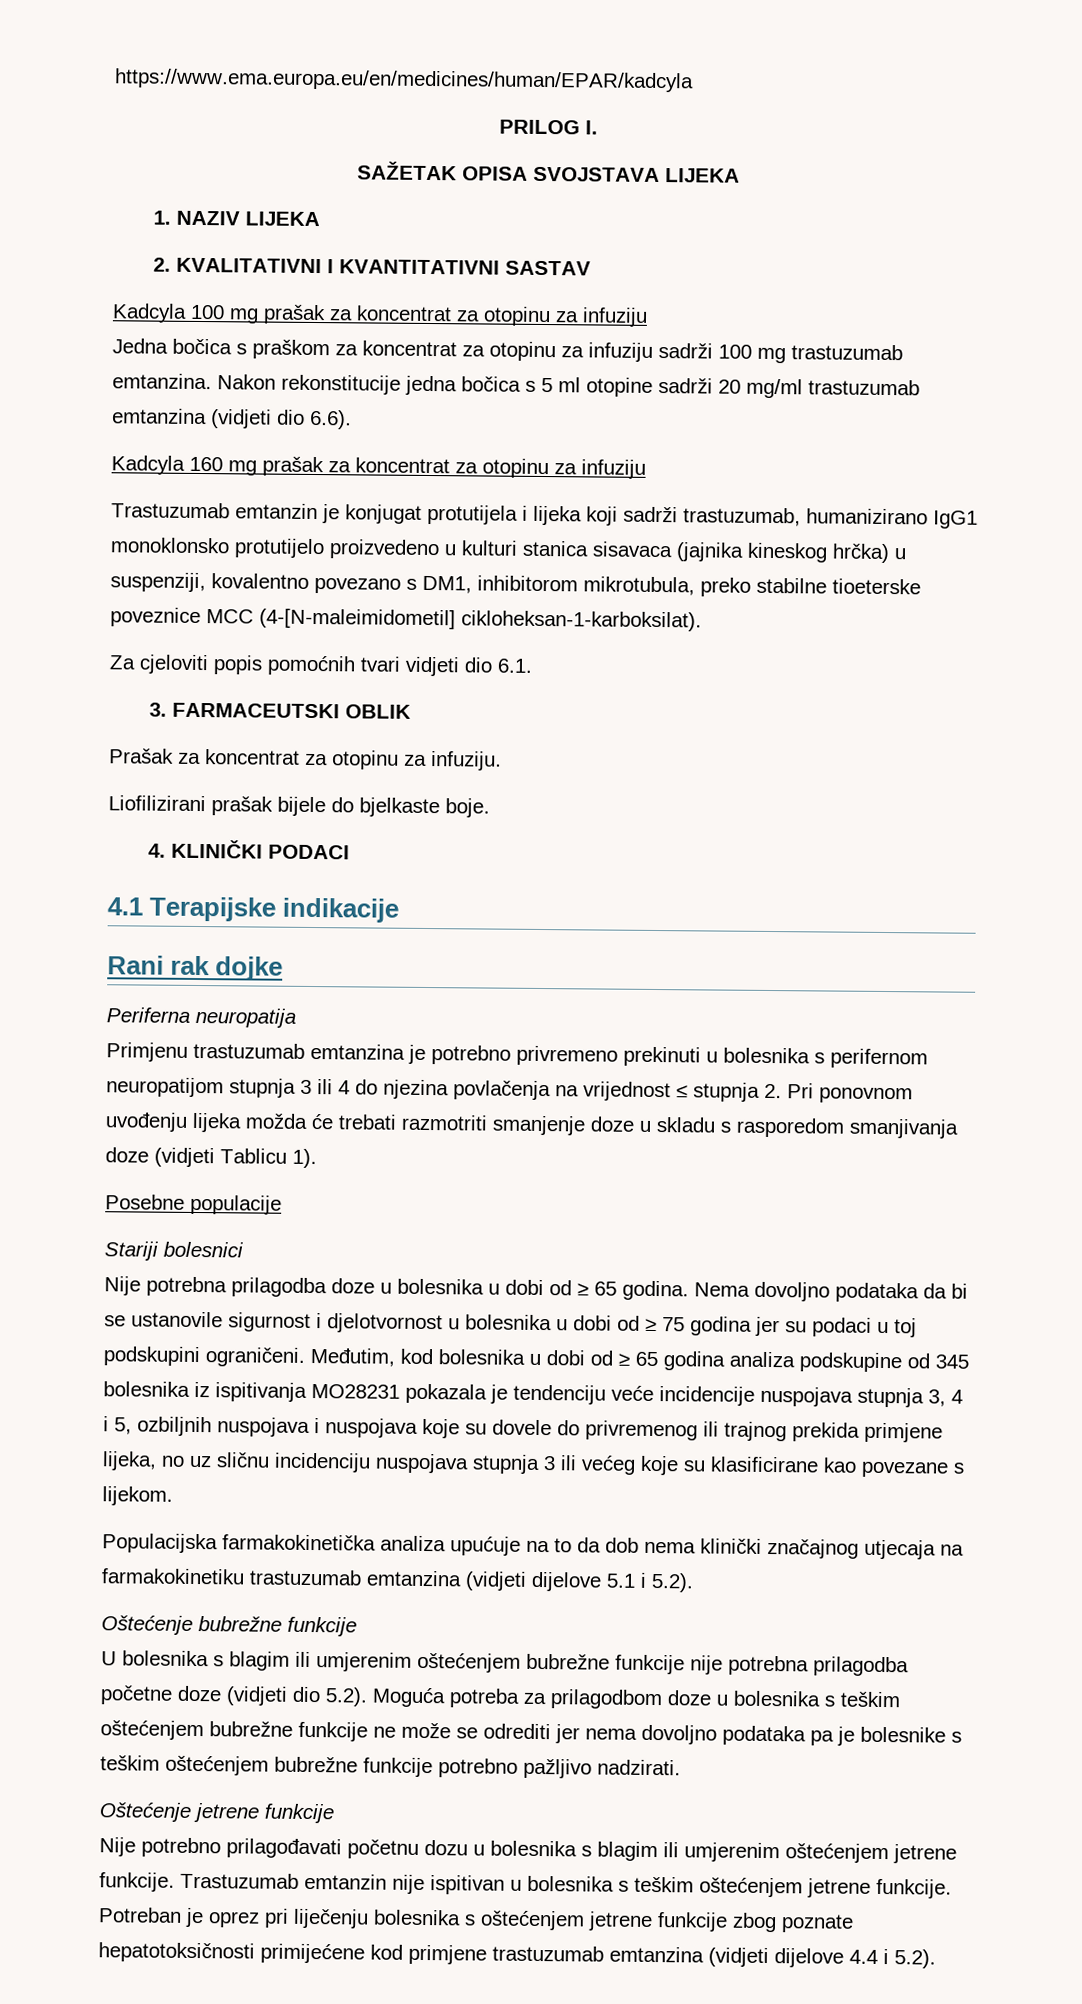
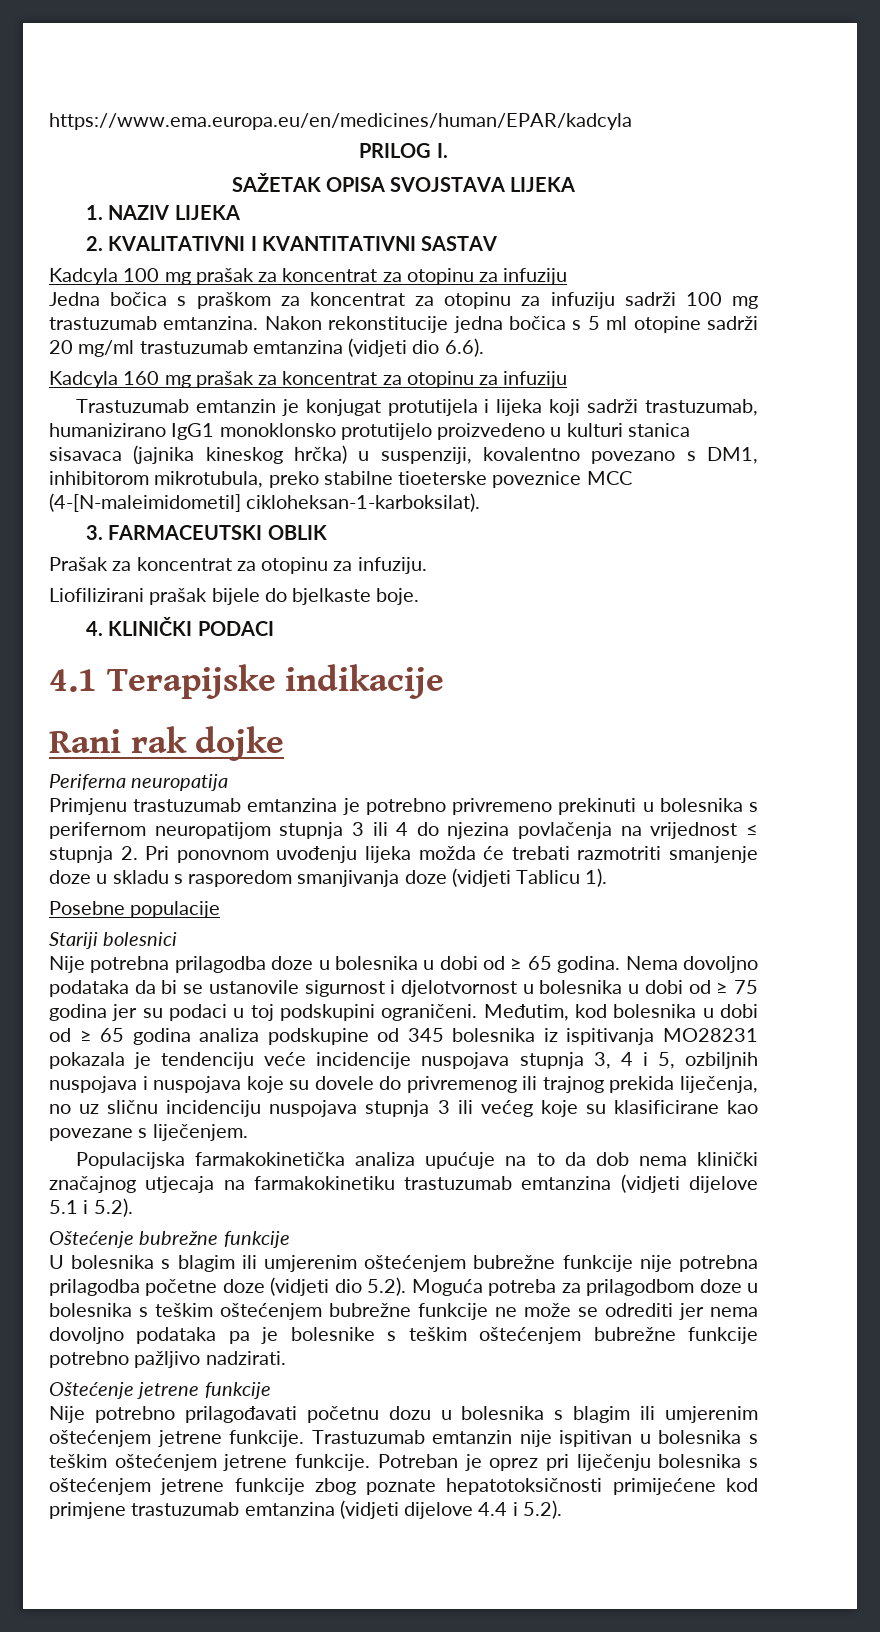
[109,654,532,677] // Za cjeloviti popis pomoćnih tvari vidjeti dio 6.1. -> (481, 502) none
[864,1422,943,1443] [102,1451,157,1471] primjene lijeka, -> [680,1076,758,1093] liječenja,
[102,1486,173,1506] lijekom. -> [152,1124,248,1141] liječenjem.

